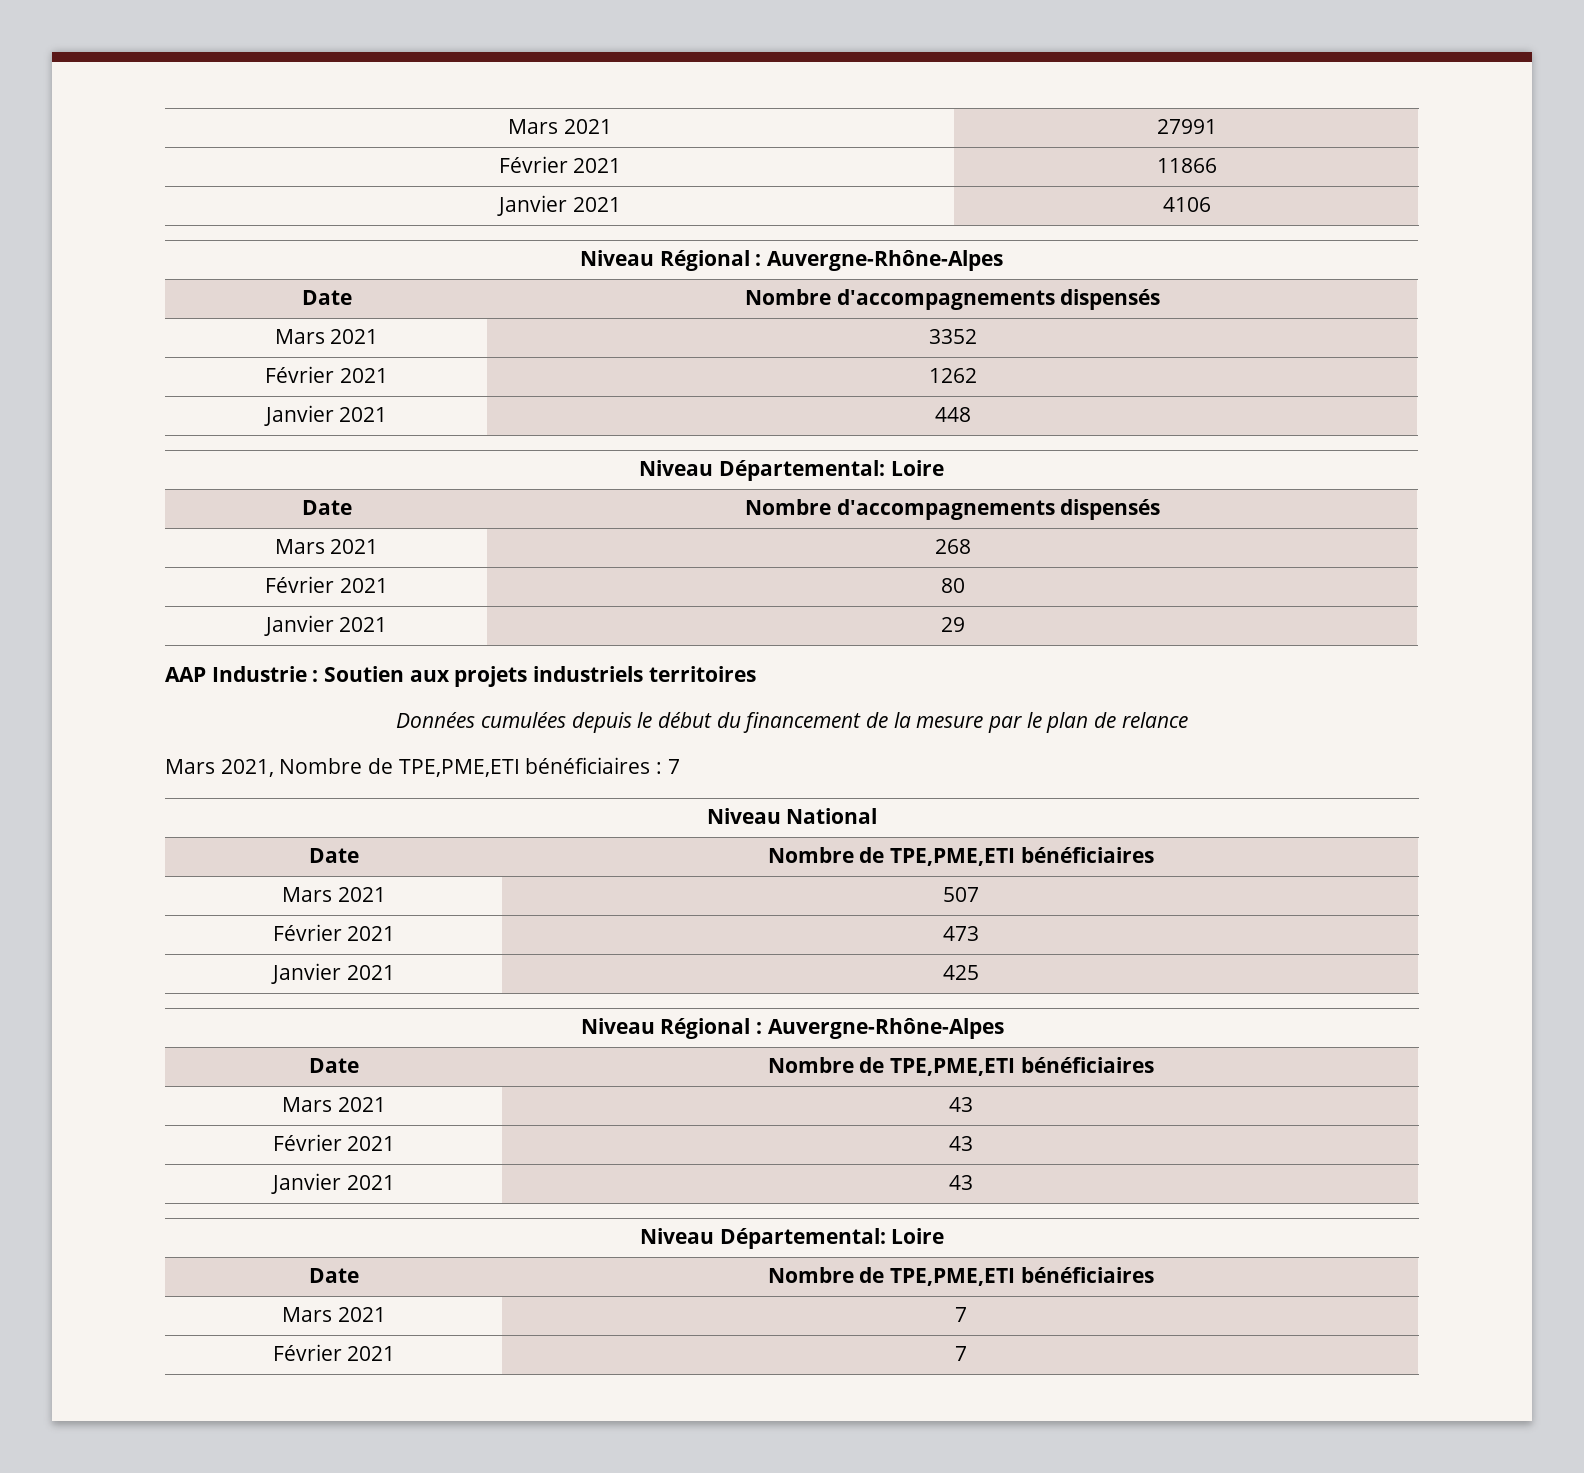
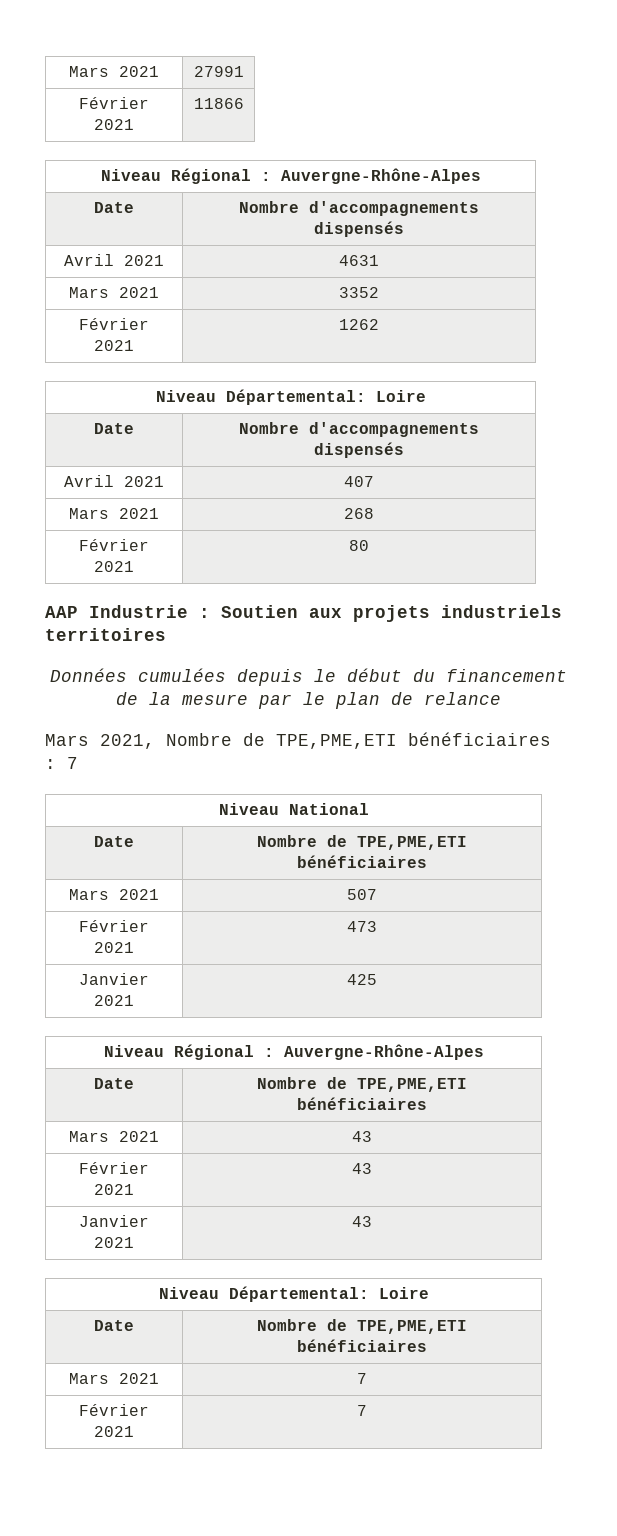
[497,195,621,216] [1162,197,1211,212] // Janvier 2021 | 4106 -> (244, 103) none
(1161, 299) none -> [64,254,164,266] [339,255,380,266] // Avril 2021 | 4631
[263,405,388,426] [934,407,971,422] // Janvier 2021 | 448 -> (380, 324) none
(1161, 509) none -> [64,475,164,487] [344,476,375,487] // Avril 2021 | 407
[263,615,388,636] [940,617,965,632] // Janvier 2021 | 29 -> (370, 545) none

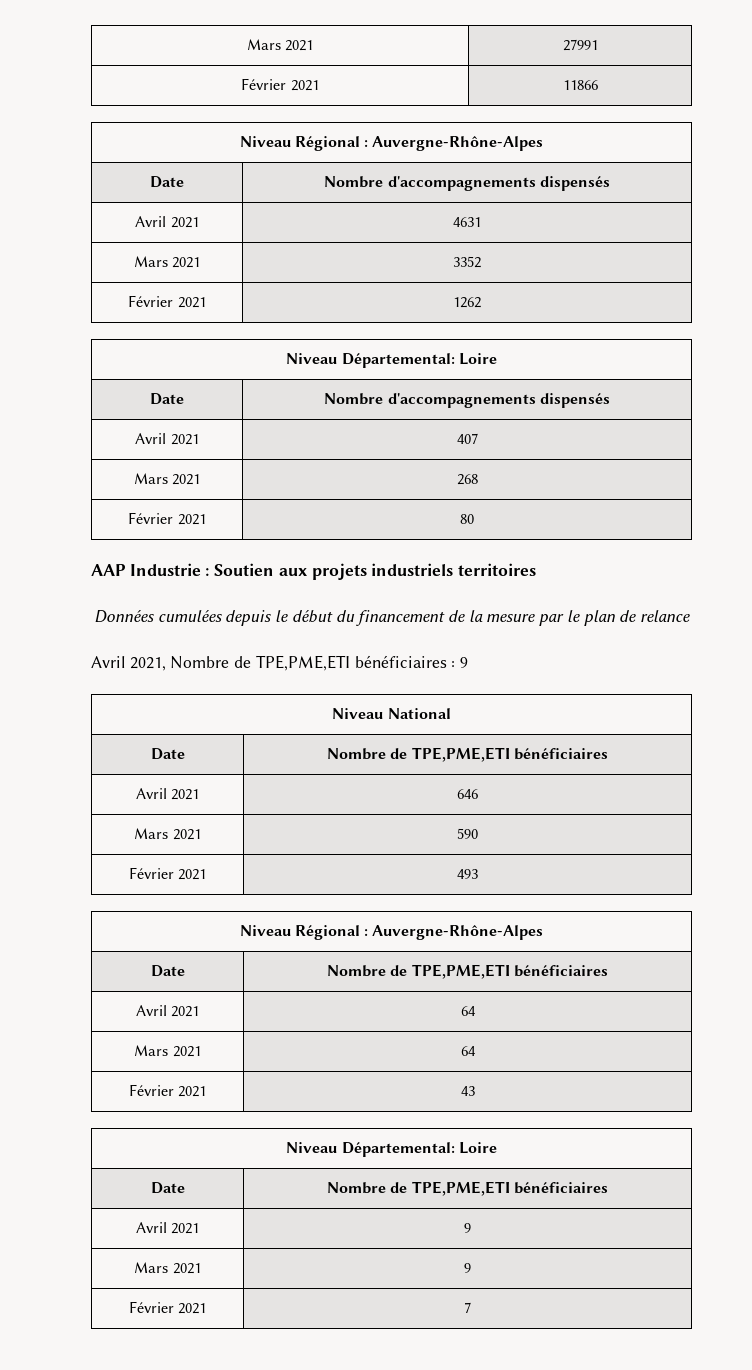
[45,734,89,746] Mars -> [91,656,125,668] Avril
[67,757,78,769] 7 -> [460,657,469,668] 9
[69,889,159,900] [347,889,378,900] [79,920,149,932] [94,942,134,953] [347,921,378,932] [79,973,149,985] [94,995,134,1006] [347,974,378,985] // Mars 2021 | 507 // Février 2021 | 473 // Janvier 2021 | 425 -> [135,788,200,800] [456,789,478,799] [134,828,201,840] [456,828,478,839] [128,867,207,880] [456,869,478,879] // Avril 2021 | 646 // Mars 2021 | 590 // Février 2021 | 493
[69,1131,159,1142] [352,1131,373,1142] // Mars 2021 | 43 -> [135,1005,200,1017] [460,1006,476,1016] [134,1045,201,1057] [460,1046,476,1056] // Avril 2021 | 64 // Mars 2021 | 64
[79,1215,149,1227] [94,1237,134,1248] [352,1216,373,1227] // Janvier 2021 | 43 -> (475, 1091) none
[69,1373,159,1384] [357,1373,368,1384] // Mars 2021 | 7 -> [135,1222,200,1234] [463,1223,471,1233] [134,1262,201,1274] [463,1263,471,1273] // Avril 2021 | 9 // Mars 2021 | 9

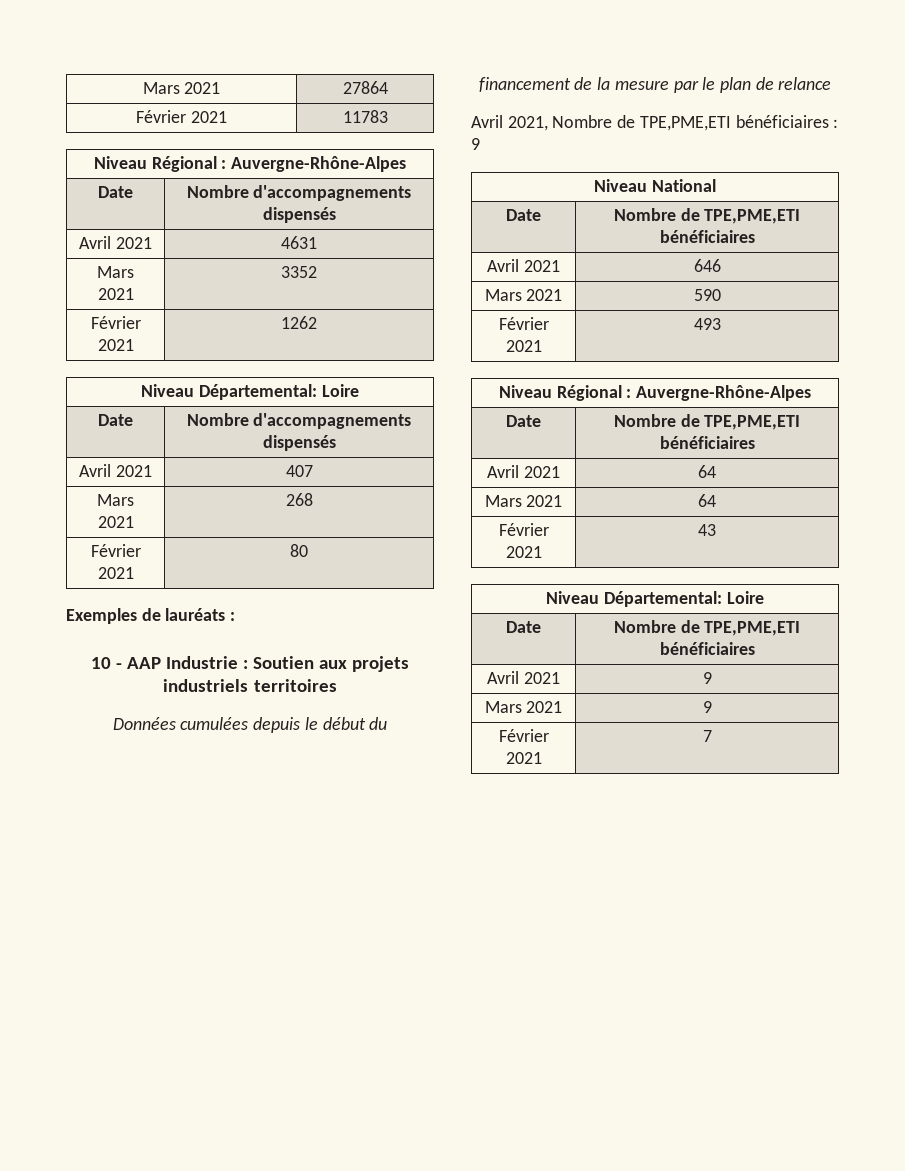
[246,39,314,51] [562,39,598,51] [241,78,319,91] [562,80,598,90] Mars 2021 | 27991 // Février 2021 | 11866 -> [142,82,221,94] [342,81,388,94] [136,110,227,123] [342,110,388,123] Mars 2021 | 27864 // Février 2021 | 11783
(474, 519) none -> [66,608,236,624] [90,657,122,669] Exemples de lauréats : // 10 -

